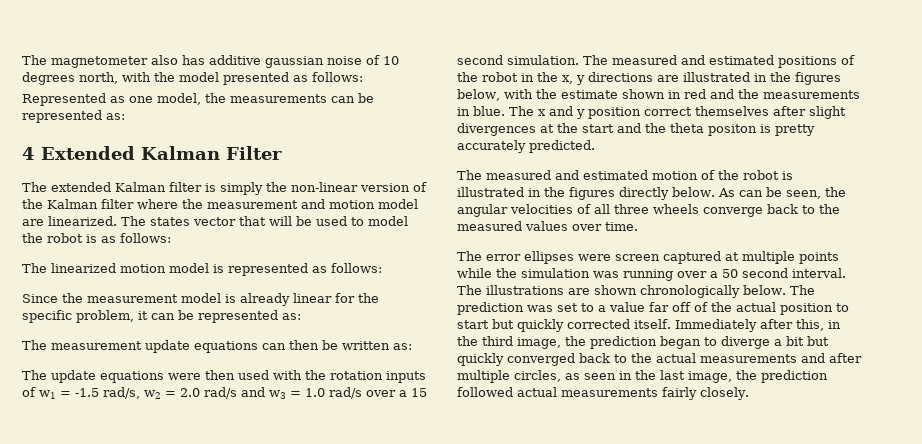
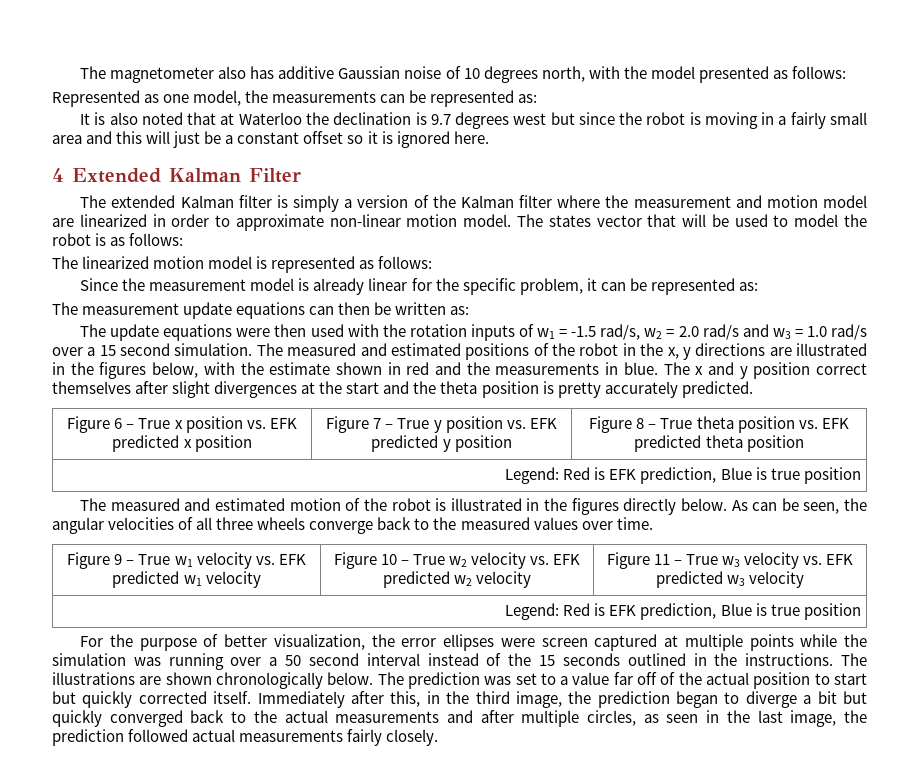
[265,56,324,68] gaussian -> [338,66,401,79] Gaussian
(125, 116) none -> [80,112,867,129] [52,131,489,148] // It is also noted that at Waterloo the declination is 9.7 degrees west but since the robot is moving in a fairly small area and this will just be a constant offset so it is ignored here.
[266,182,358,192] the non-linear -> [344,199,353,208] a
[48,216,117,226] linearized. -> [79,214,512,231] linearized in order to approximate non-linear motion model.
[708,124,757,136] positon -> [481,381,539,398] position
(595, 146) none -> [67,416,297,433] [112,435,252,452] [326,416,557,433] [371,435,512,452] [589,416,849,433] [634,435,804,452] [505,467,861,484] // Figure 6 – True x position vs. EFK predicted x position | Figure 7 – True y position vs. EFK predicted y position | Figure 8 – True theta position vs. EFK predicted theta position // Legend: Red is EFK prediction, Blue is true position
[457,251,482,261] // The -> [67,552,306,569] [112,571,261,588] [333,552,581,569] [382,571,532,588] [606,552,854,569] [655,571,805,588] [505,603,861,620] [80,634,395,651] // Figure 9 – True w1 velocity vs. EFK predicted w1 velocity | Figure 10 – True w2 velocity vs. EFK predicted w2 velocity | Figure 11 – True w3 velocity vs. EFK predicted w3 velocity // Legend: Red is EFK prediction, Blue is true position // For the purpose of better visualization, the
[792,268,846,278] interval. -> [366,653,834,666] interval instead of the 15 seconds outlined in the instructions.

